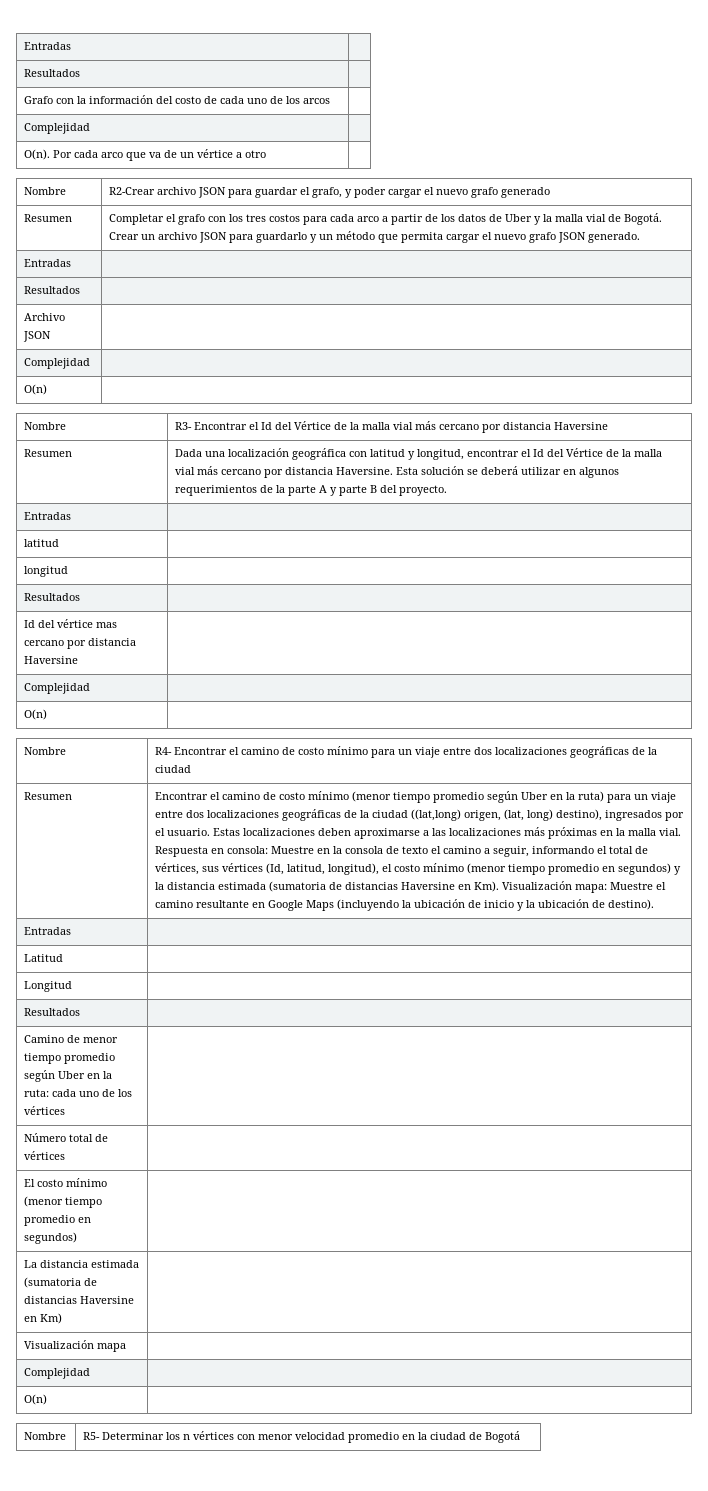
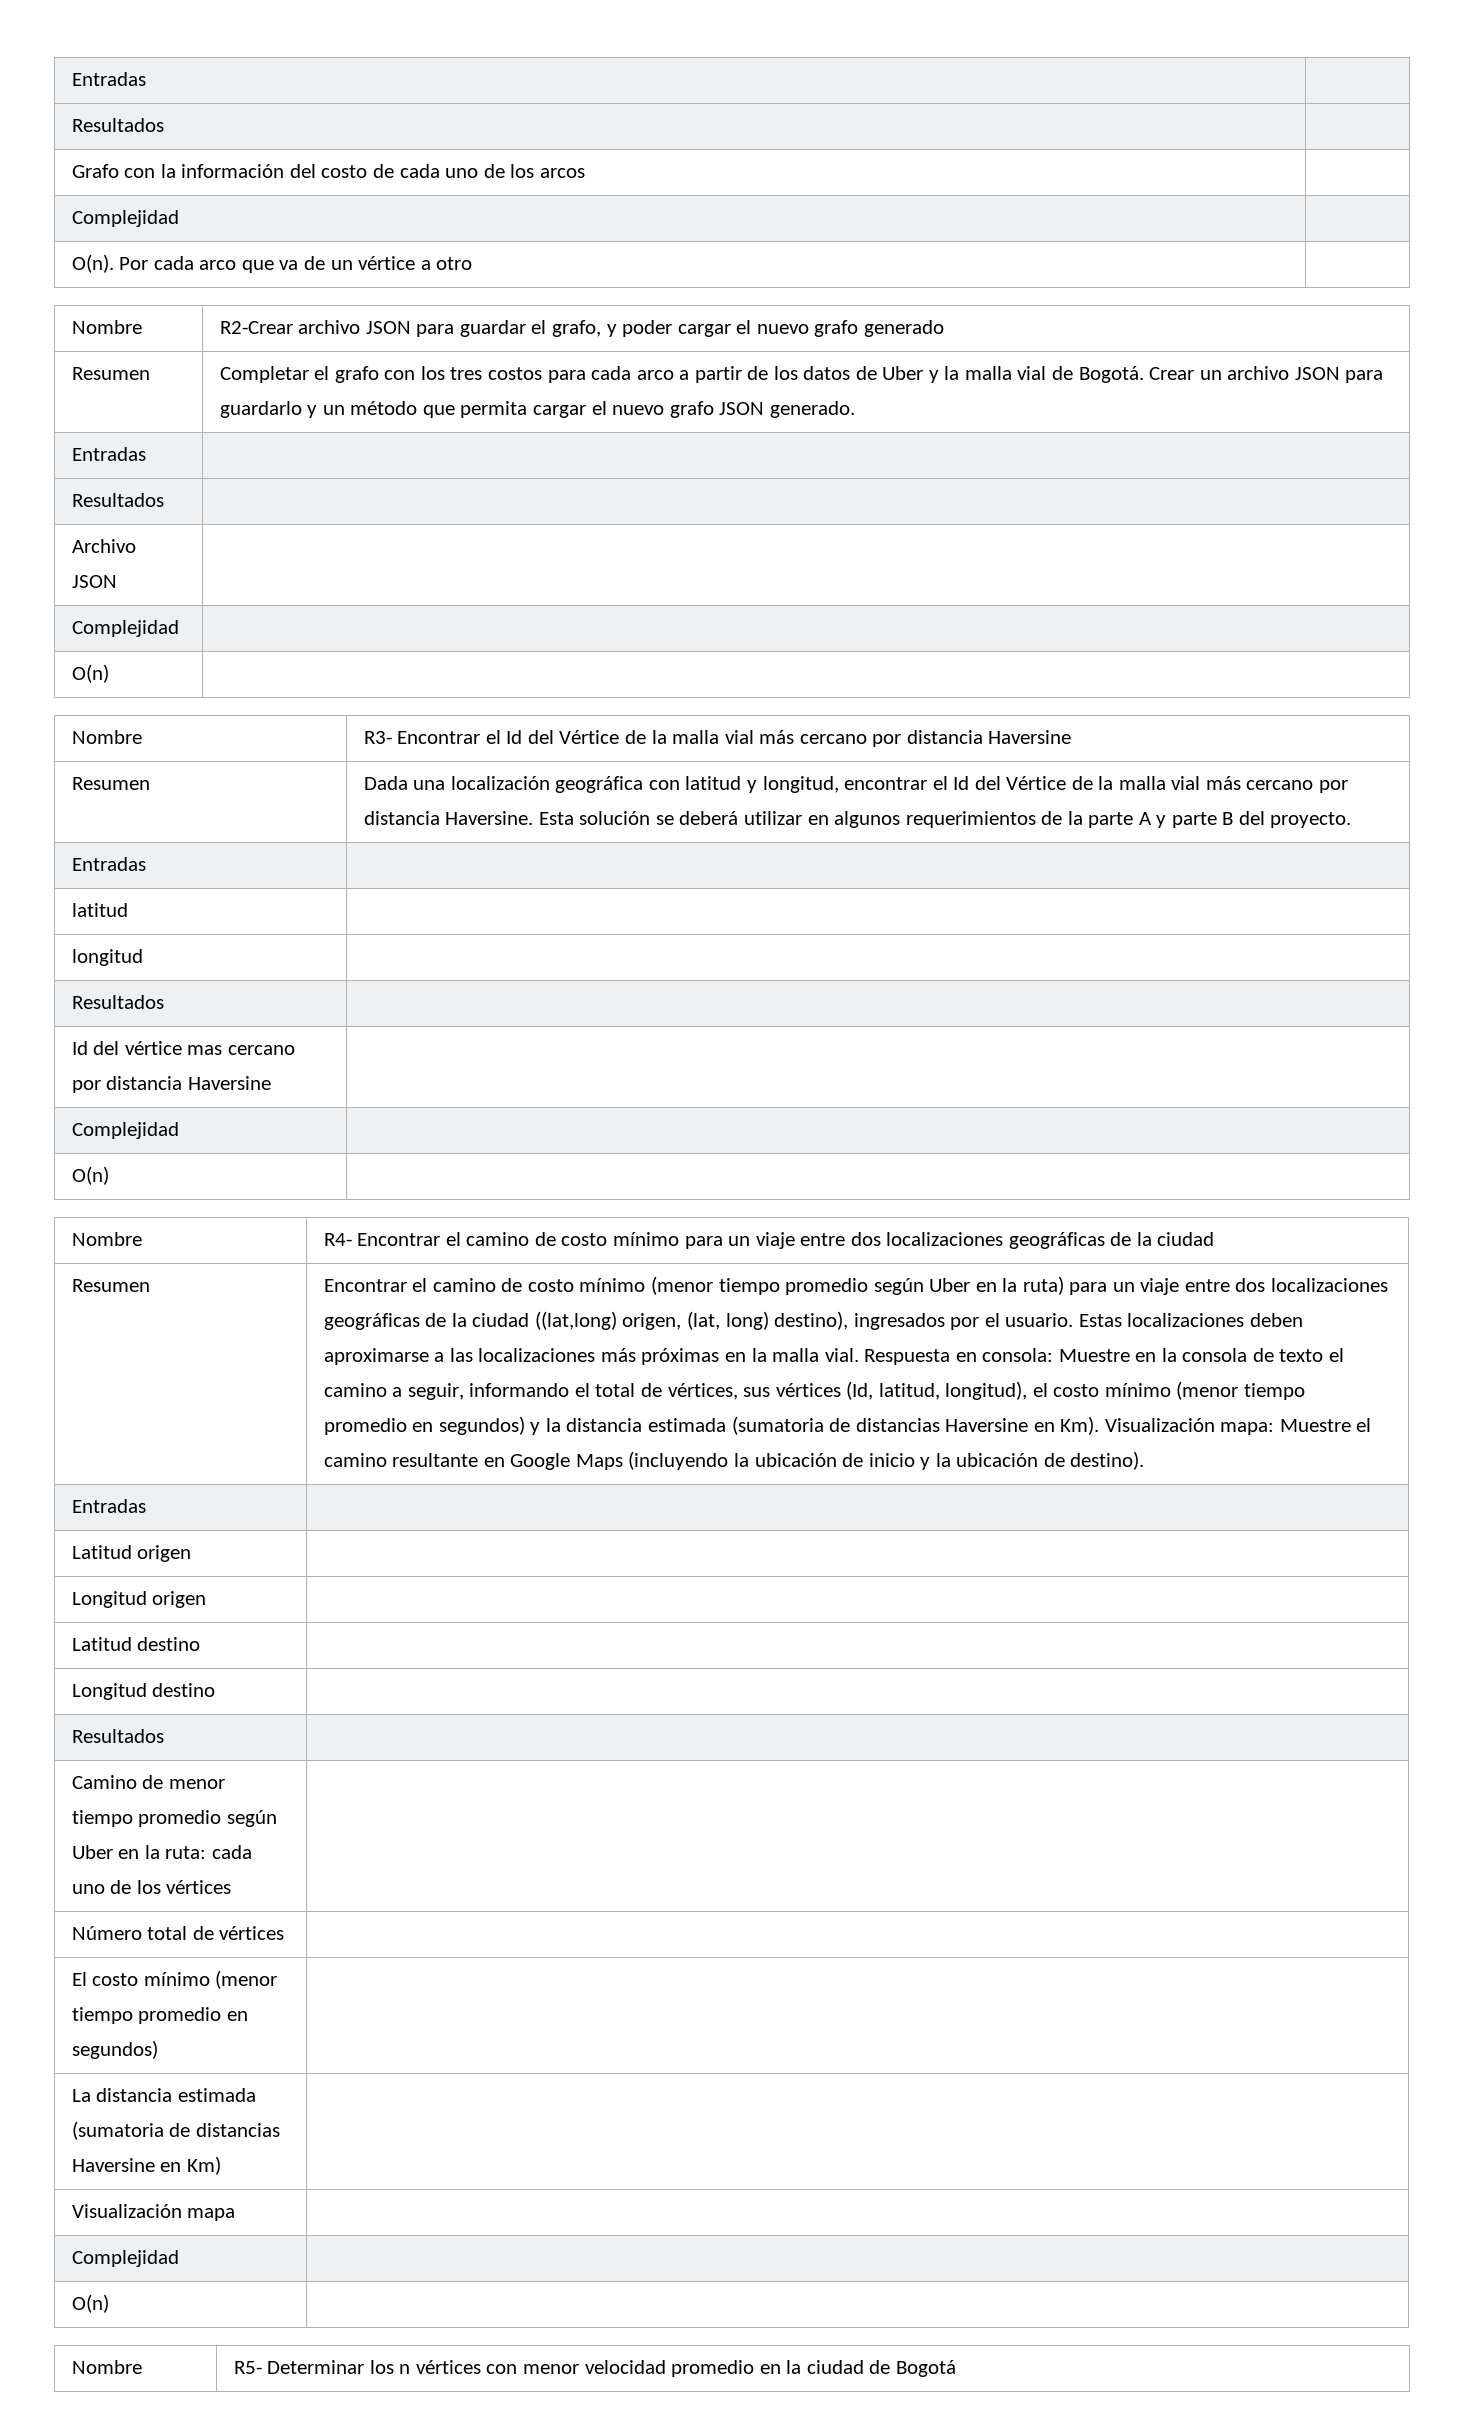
[24,981,73,992] | // Longitud -> [137,1545,192,1562] [71,1591,207,1608] [71,1637,201,1651] [71,1683,216,1700] origen | // Longitud origen | // Latitud destino | // Longitud destino

